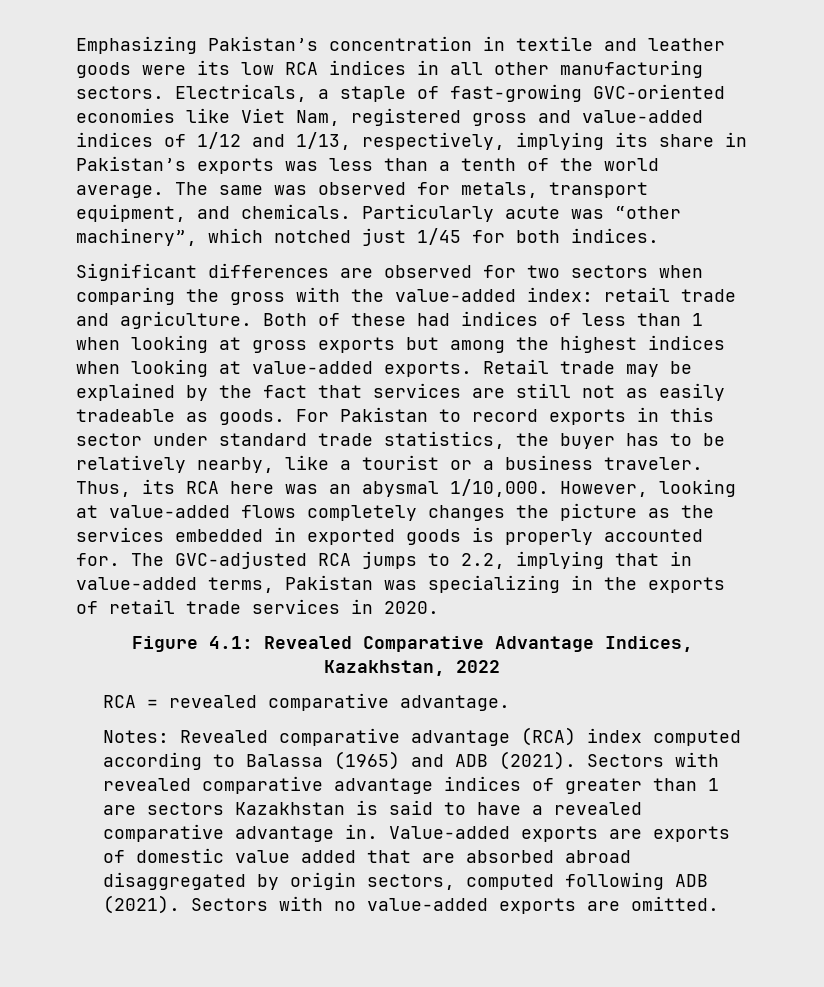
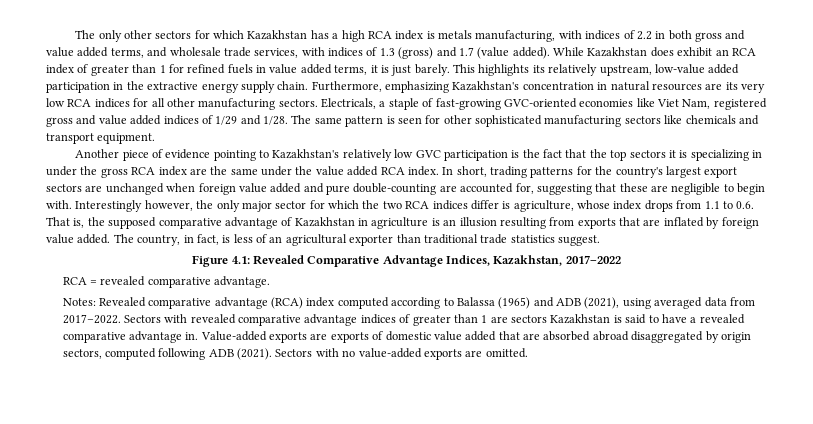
[76,36,725,54] [76,60,230,78] Emphasizing Pakistan’s concentration in textile and leather goods were its -> [75,30,746,42] [46,47,756,59] [46,64,740,76] [46,81,765,93] The only other sectors for which Kazakhstan has a high RCA index is metals manufacturing, with indices of 2.2 in both gross and value added terms, and wholesale trade services, with indices of 1.3 (gross) and 1.7 (value added). While Kazakhstan does exhibit an RCA index of greater than 1 for refined fuels in value added terms, it is just barely. This highlights its relatively upstream, low-value added participation in the extractive energy supply chain. Furthermore, emphasizing Kazakhstan's concentration in natural resources are its very
[417,60,439,75] in -> [133,98,149,107] for
[582,110,703,123] [76,132,747,150] [76,156,659,174] [76,182,648,198] [76,204,681,222] [76,228,659,246] [76,263,703,281] [76,287,736,305] [76,311,703,329] [76,335,725,353] [76,359,692,377] [76,383,725,401] [76,407,714,425] [76,431,725,449] [76,455,703,473] [76,479,736,497] [76,503,714,521] [76,527,703,545] [76,551,692,569] [76,575,725,593] [76,599,439,614] value-added indices of 1/12 and 1/13, respectively, implying its share in Pakistan’s exports was less than a tenth of the world average. The same was observed for metals, transport equipment, and chemicals. Particularly acute was “other machinery”, which notched just 1/45 for both indices. // Significant differences are observed for two sectors when comparing the gross with the value-added index: retail trade and agriculture. Both of these had indices of less than 1 when looking at gross exports but among the highest indices when looking at value-added exports. Retail trade may be explained by the fact that services are still not as easily tradeable as goods. For Pakistan to record exports in this sector under standard trade statistics, the buyer has to be relatively nearby, like a tourist or a business traveler. Thus, its RCA here was an abysmal 1/10,000. However, looking at value-added flows completely changes the picture as the services embedded in exported goods is properly accounted for. The GVC-adjusted RCA jumps to 2.2, implying that in value-added terms, Pakistan was specializing in the exports of retail trade services in 2020. -> [98,115,759,127] [46,133,156,144] [75,149,763,161] [46,166,738,178] [46,183,766,195] [46,200,755,212] [46,217,759,229] [46,234,600,246] value added indices of 1/29 and 1/28. The same pattern is seen for other sophisticated manufacturing sectors like chemicals and transport equipment. // Another piece of evidence pointing to Kazakhstan's relatively low GVC participation is the fact that the top sectors it is specializing in under the gross RCA index are the same under the value added RCA index. In short, trading patterns for the country's largest export sectors are unchanged when foreign value added and pure double-counting are accounted for, suggesting that these are negligible to begin with. Interestingly however, the only major sector for which the two RCA indices differ is agriculture, whose index drops from 1.1 to 0.6. That is, the supposed comparative advantage of Kazakhstan in agriculture is an illusion resulting from exports that are inflated by foreign value added. The country, in fact, is less of an agricultural exporter than traditional trade statistics suggest.
[456,660,500,673] 2022 -> [565,255,621,264] 2017–2022
[498,751,576,770] (2021). -> [584,297,755,309] [62,314,121,324] (2021), using averaged data from 2017–2022.

